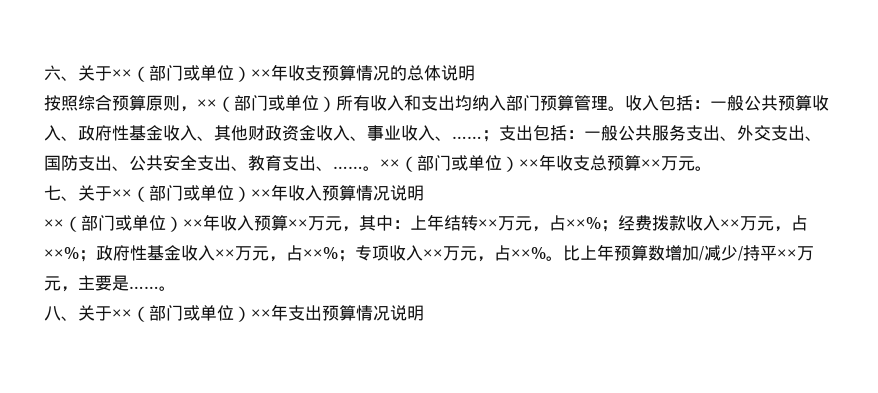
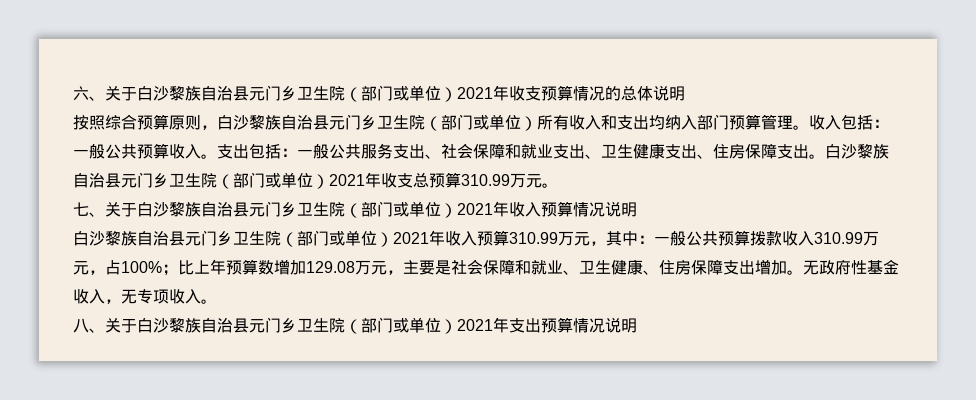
[112,65,271,82] ××（部门或单位）×× -> [137,85,493,102] 白沙黎族自治县元门乡卫生院（部门或单位）2021
[197,99,217,109] ×× -> [217,114,425,130] 白沙黎族自治县元门乡卫生院
[61,125,499,142] 、政府性基金收入、其他财政资金收入、事业收入、……； -> [201,154,217,159] 。
[737,125,822,141] [44,155,539,172] 外交支出、国防支出、公共安全支出、教育支出、……。××（部门或单位）×× -> [441,143,889,159] [73,172,365,189] 社会保障和就业支出、卫生健康支出、住房保障支出。白沙黎族自治县元门乡卫生院（部门或单位）2021
[641,159,661,169] ×× -> [461,174,510,186] 310.99
[112,185,271,202] ××（部门或单位）×× -> [137,201,493,218] 白沙黎族自治县元门乡卫生院（部门或单位）2021
[44,214,308,232] ××（部门或单位）××年收入预算×× -> [73,230,558,247] 白沙黎族自治县元门乡卫生院（部门或单位）2021年收入预算310.99
[410,214,808,232] [44,244,814,262] [44,275,176,292] [44,305,271,322] 上年结转××万元，占××%；经费拨款收入××万元，占××%；政府性基金收入××万元，占××%；专项收入××万元，占××%。比上年预算数增加/减少/持平××万元，主要是……。 // 八、关于××（部门或单位）×× -> [654,230,879,246] [73,259,899,276] [73,289,217,304] [73,317,493,334] 一般公共预算拨款收入310.99万元，占100%；比上年预算数增加129.08万元，主要是社会保障和就业、卫生健康、住房保障支出增加。无政府性基金收入，无专项收入。 // 八、关于白沙黎族自治县元门乡卫生院（部门或单位）2021

